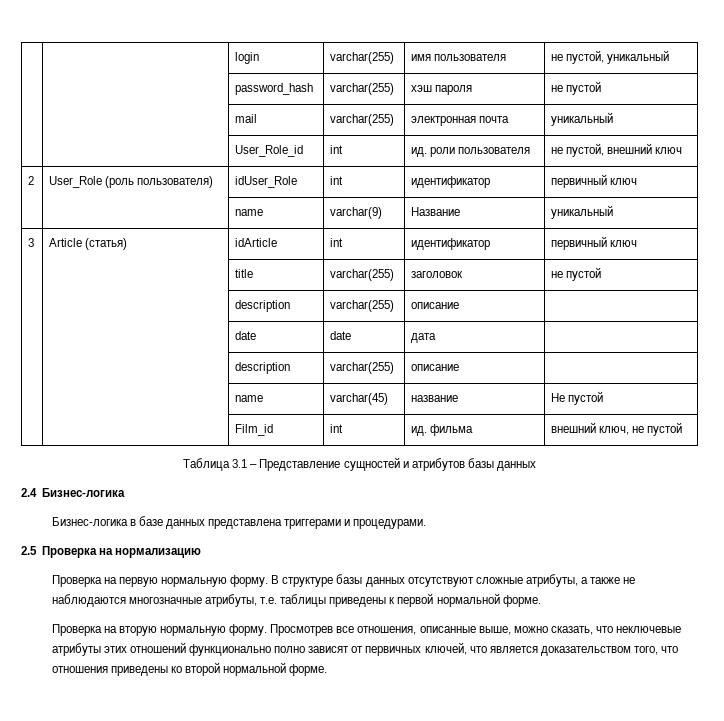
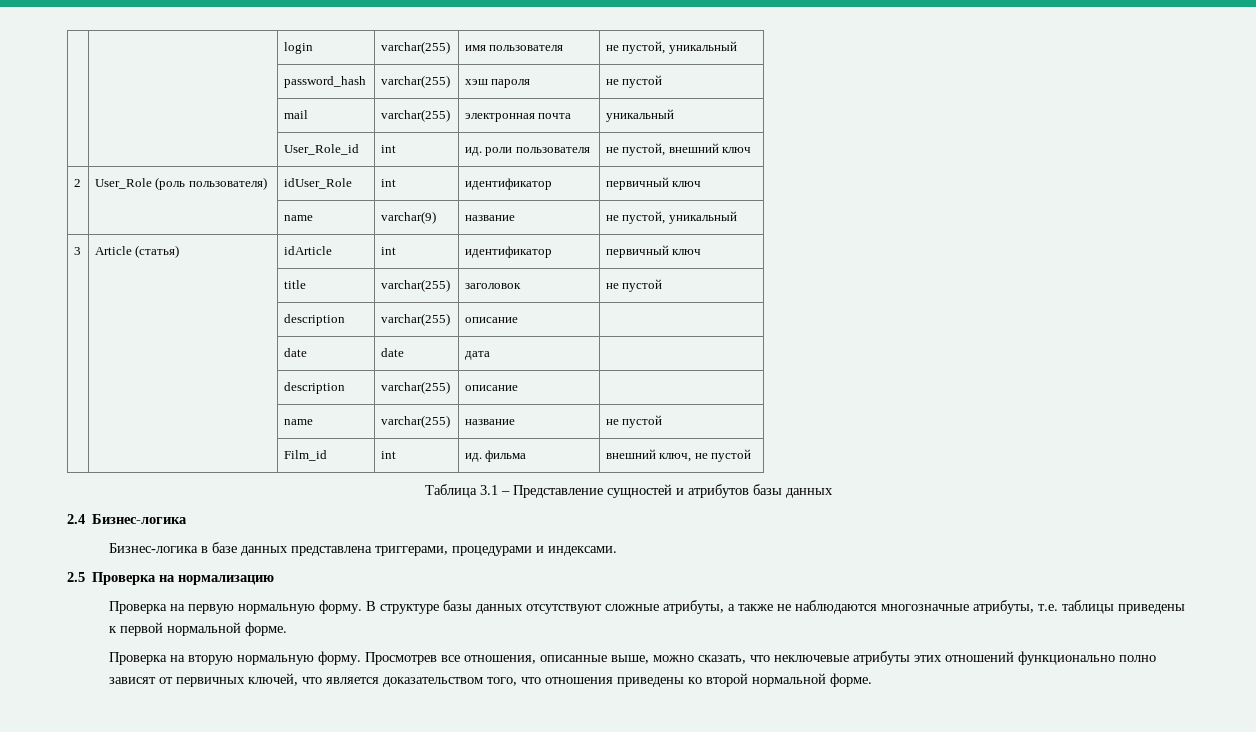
[410,207,460,216] Название | -> [464,215,515,221] [605,211,666,224] название | не пустой,
[329,393,388,405] [410,395,458,402] [550,393,565,402] varchar(45) | название | Не -> [380,415,450,428] [464,419,515,425] [605,419,619,425] varchar(255) | название | не
[284,519,427,529] триггерами и процедурами. -> [374,546,617,556] триггерами, процедурами и индексами.

